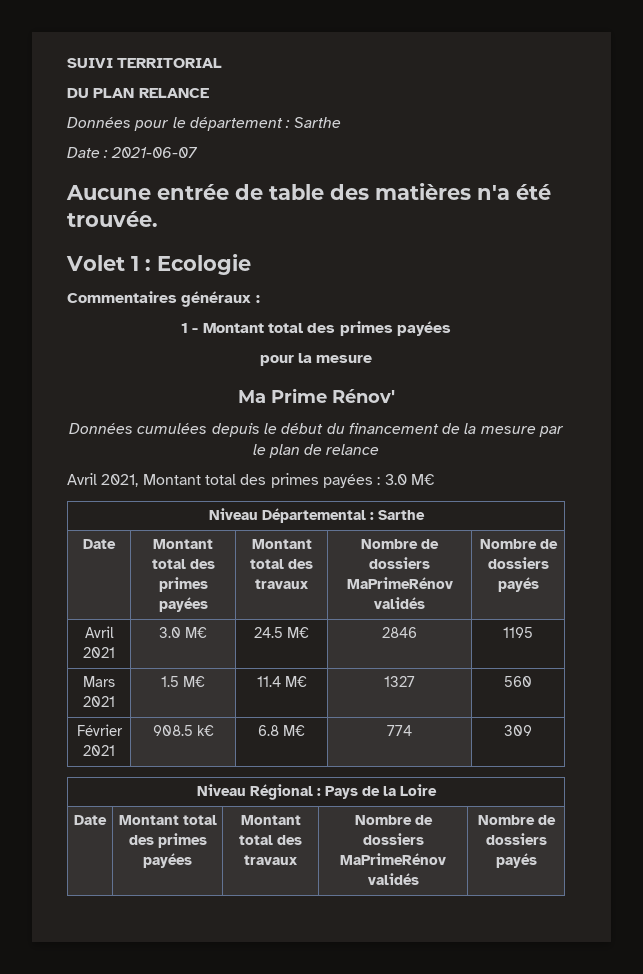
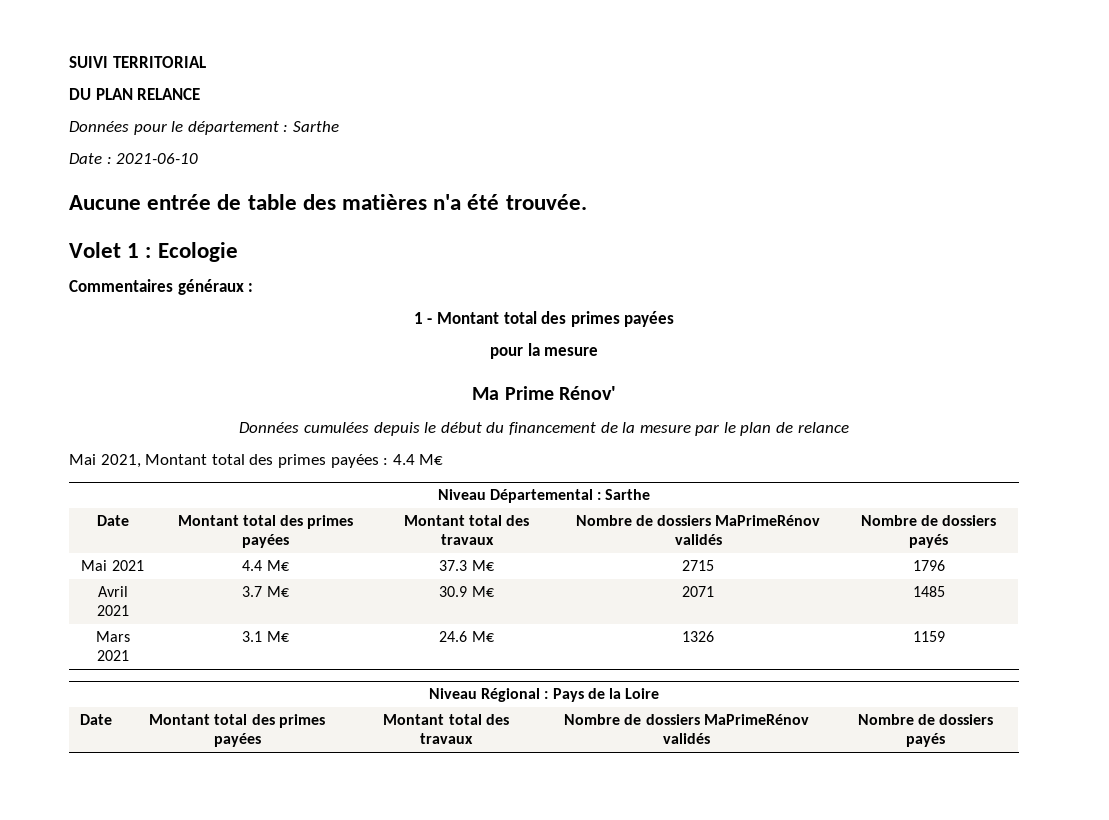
[110,147,198,158] 2021-06-07 -> [116,153,199,164] 2021-06-10
[67,473,97,485] Avril -> [69,454,96,465] Mai
[384,474,407,485] 3.0 -> [392,454,415,465] 4.4
(539, 584) none -> [81,560,144,571] [242,560,289,571] [439,560,494,571] [682,560,714,571] [912,560,945,571] // Mai 2021 | 4.4 M€ | 37.3 M€ | 2715 | 1796
[159,627,207,638] [253,627,309,638] [382,627,417,638] [503,627,533,638] 3.0 M€ | 24.5 M€ | 2846 | 1195 -> [242,586,289,597] [439,586,494,597] [682,586,714,597] [912,586,945,597] 3.7 M€ | 30.9 M€ | 2071 | 1485
[161,676,205,687] [256,676,307,687] [384,676,415,687] [504,676,532,687] [76,724,123,736] [83,745,115,756] [152,725,214,736] [258,725,305,736] [387,725,412,736] [504,725,532,736] 1.5 M€ | 11.4 M€ | 1327 | 560 // Février 2021 | 908.5 k€ | 6.8 M€ | 774 | 309 -> [242,631,289,642] [439,631,494,642] [682,631,714,642] [912,631,945,642] 3.1 M€ | 24.6 M€ | 1326 | 1159

